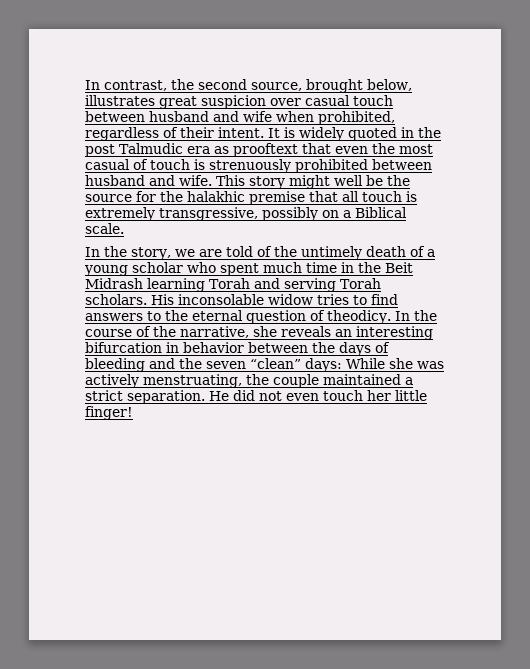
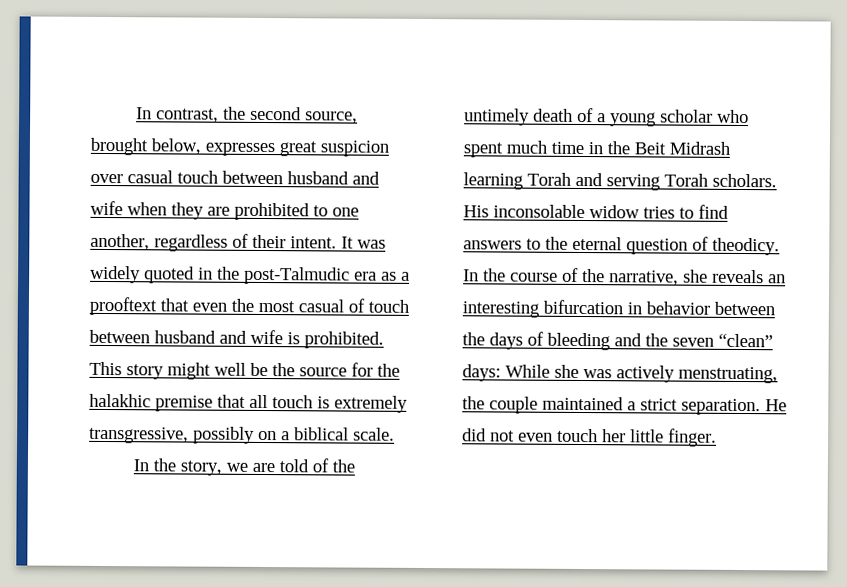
[85,95,155,106] illustrates -> [205,142,275,157] expresses
[318,111,395,125] prohibited, -> [171,202,359,221] [90,233,150,251] they are prohibited to one another,
[284,127,295,138] is -> [357,239,386,249] was
[85,143,183,157] post Talmudic -> [244,266,350,285] post-Talmudic
(229, 150) none -> [401,271,410,281] a
[194,159,432,173] [85,175,212,186] is strenuously prohibited between husband and wife. -> [89,329,384,349] between husband and wife is prohibited.
[355,207,407,218] Biblical -> [294,427,349,441] biblical
[85,406,133,420] finger! -> [668,428,717,447] finger.

